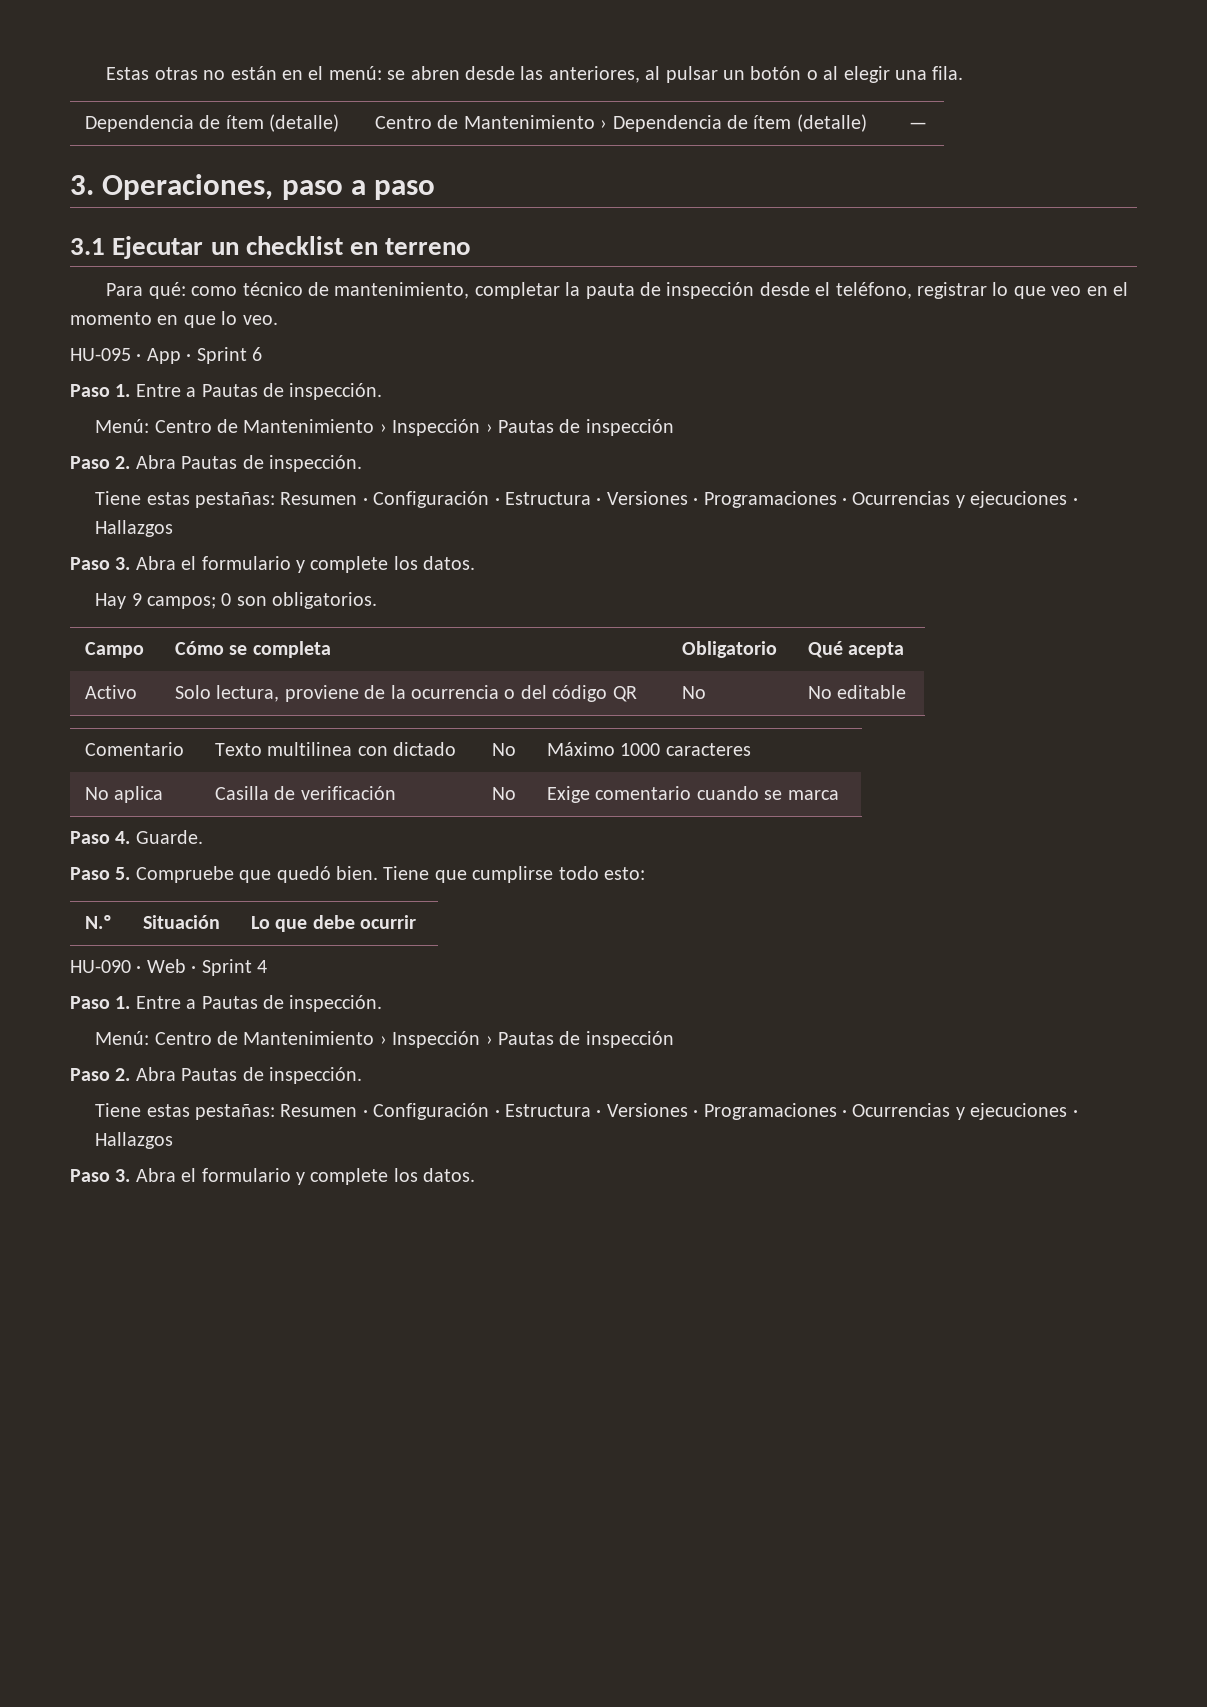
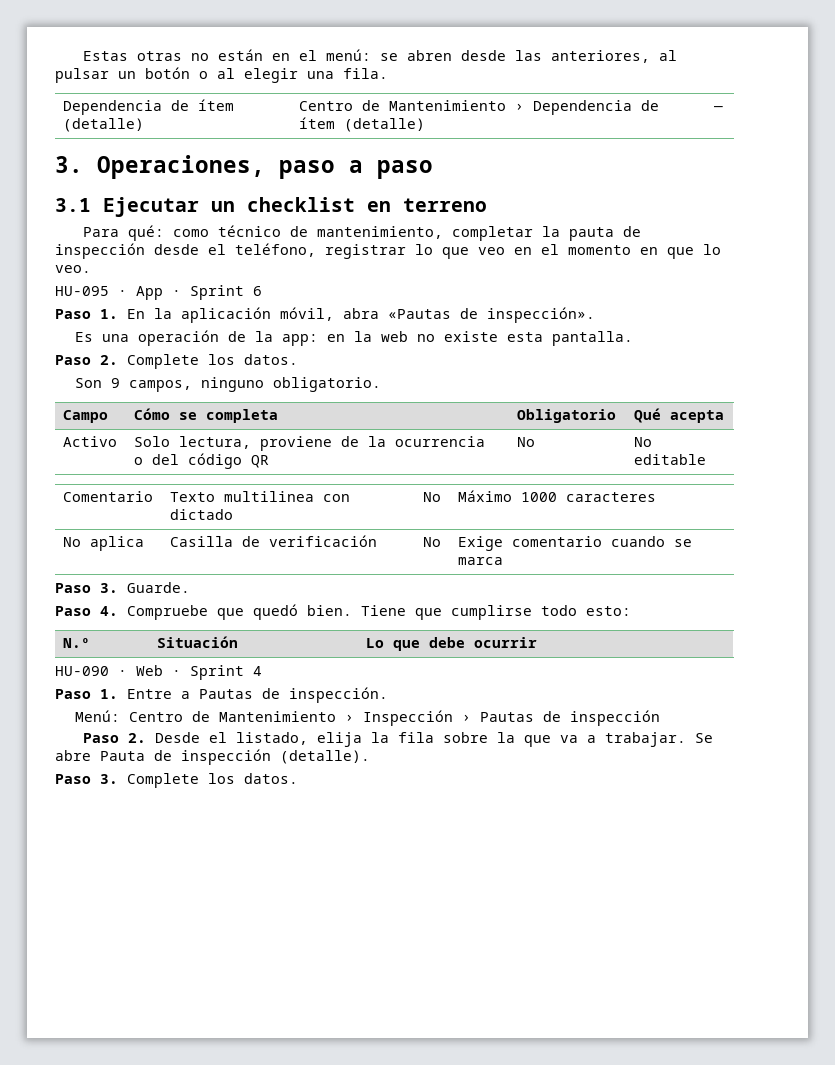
[135,383,383,400] [95,419,674,436] [70,455,362,472] [95,491,1078,508] [95,520,174,537] [70,556,476,573] [95,592,378,609] Entre a Pautas de inspección. // Menú: Centro de Mantenimiento › Inspección › Pautas de inspección // Paso 2. Abra Pautas de inspección. // Tiene estas pestañas: Resumen · Configuración · Estructura · Versiones · Programaciones · Ocurrencias y ejecuciones · Hallazgos // Paso 3. Abra el formulario y complete los datos. // Hay 9 campos; 0 son obligatorios. -> [127,307,595,323] [75,330,634,346] [55,354,298,369] [75,377,382,392] En la aplicación móvil, abra «Pautas de inspección». // Es una operación de la app: en la web no existe esta pantalla. // Paso 2. Complete los datos. // Son 9 campos, ninguno obligatorio.
[115,831,131,844] 4. -> [100,583,118,593] 3.
[115,867,131,880] 5. -> [100,606,118,616] 4.
[135,1067,362,1084] [95,1103,1078,1120] [95,1132,174,1149] [70,1168,389,1185] Abra Pautas de inspección. // Tiene estas pestañas: Resumen · Configuración · Estructura · Versiones · Programaciones · Ocurrencias y ejecuciones · Hallazgos // Paso 3. Abra el formulario y complete -> [155,732,714,747] [55,749,370,765] [55,773,199,788] Desde el listado, elija la fila sobre la que va a trabajar. Se abre Pauta de inspección (detalle). // Paso 3. Complete

